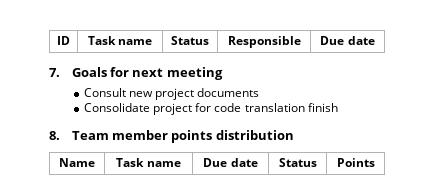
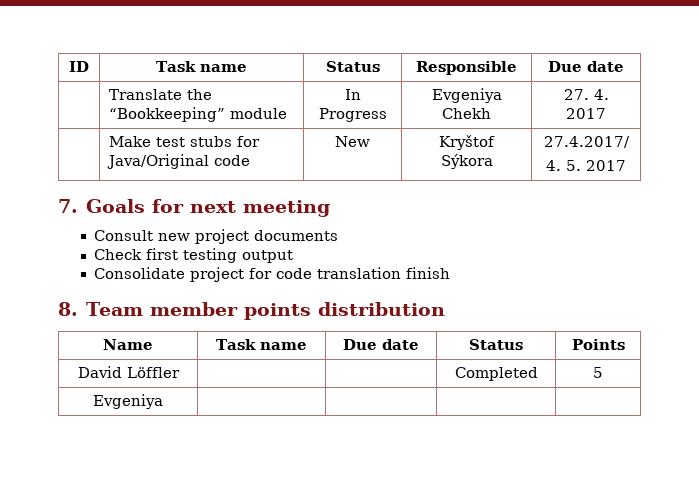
(375, 40) none -> [109,89,213,100] [109,107,288,122] [344,89,361,100] [318,108,387,122] [431,88,502,103] [442,108,491,119] [563,89,609,100] [566,108,606,119] [109,136,261,147] [107,154,251,169] [335,136,370,147] [439,135,495,150] [440,154,493,169] [543,136,630,148] [546,160,626,171] // | Translate the “Bookkeeping” module | In Progress | Evgeniya Chekh | 27. 4. 2017 // | Make test stubs for Java/Original code | New | Kryštof Sýkora | 27.4.2017/ // 4. 5. 2017
(260, 92) none -> [94,248,294,263] // Check first testing output
(375, 162) none -> [77,366,180,378] [454,367,538,381] [593,367,603,378] [93,394,163,409] // David Löffler | | | Completed | 5 // Evgeniya | | | |

